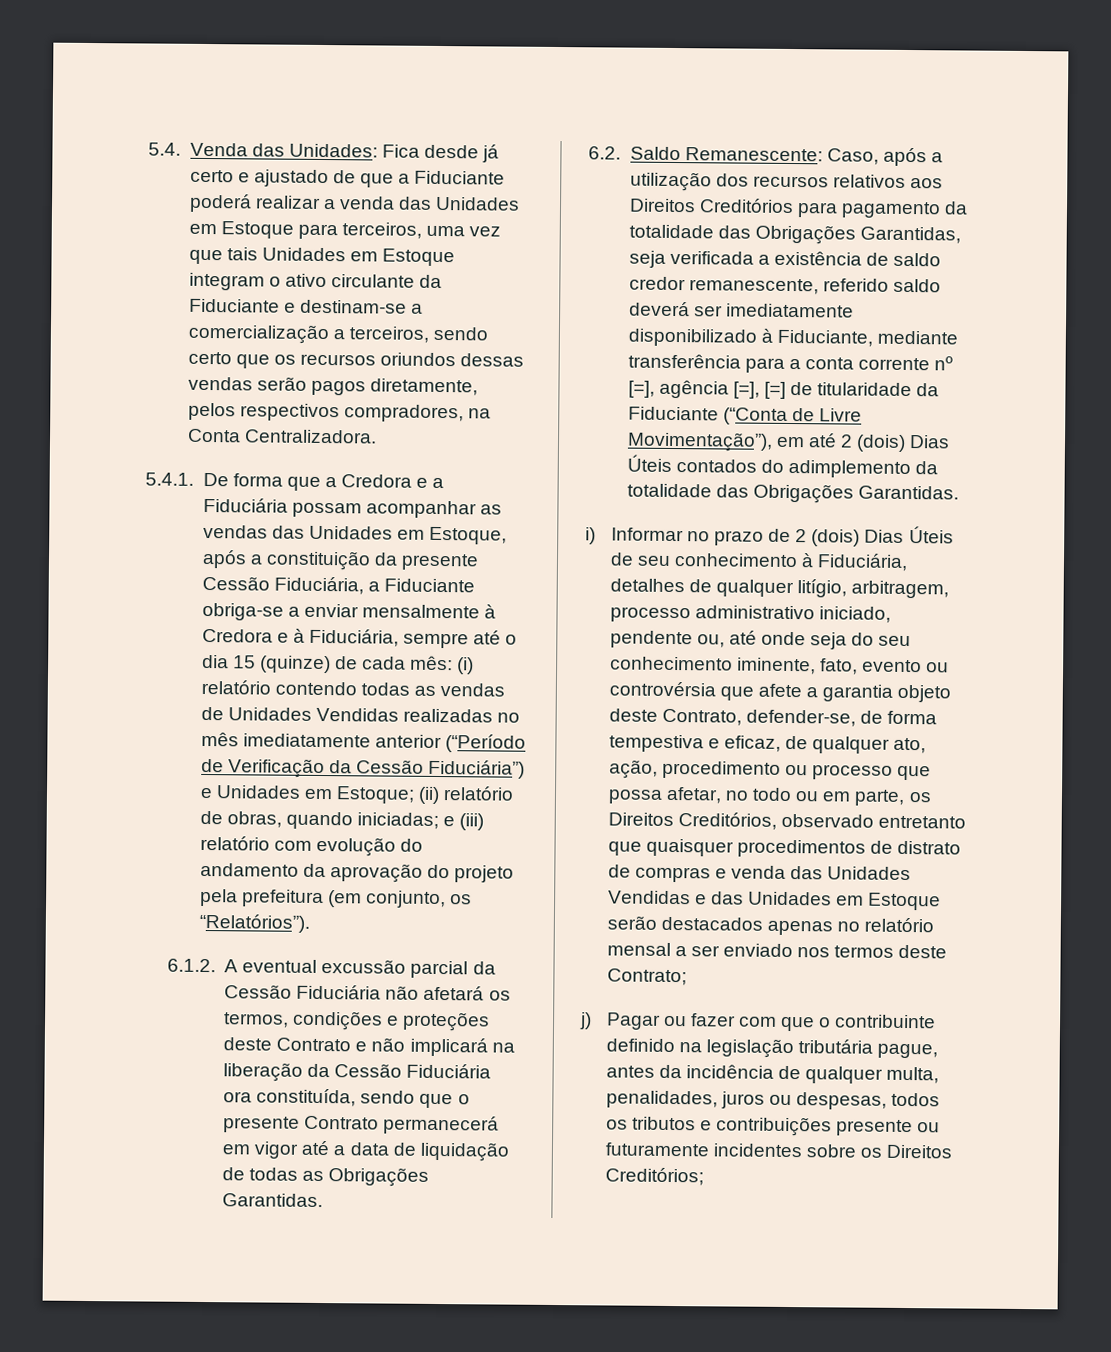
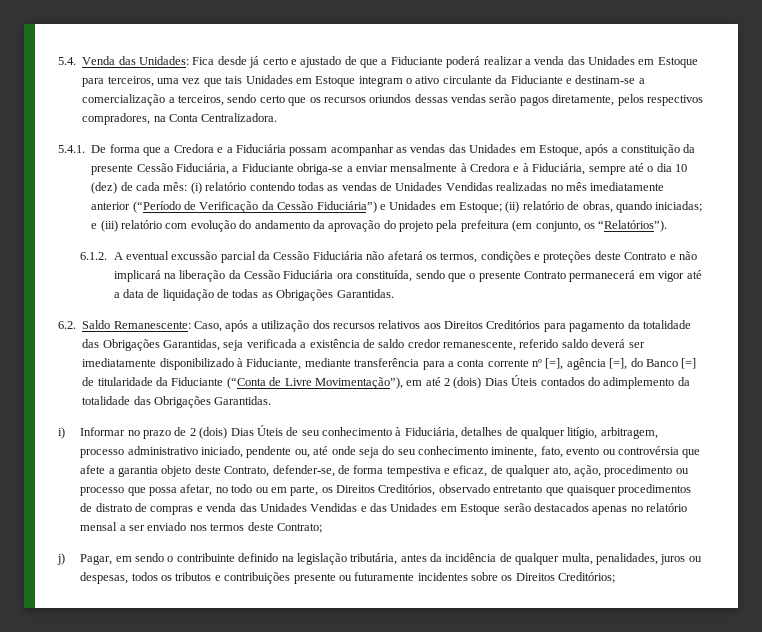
[232,655,331,674] 15 (quinze) -> [675,164,687,172] [91,182,118,194] 10 (dez)
(760, 390) none -> [630,358,678,367] do Banco
[605,1012,816,1032] Pagar ou fazer com que -> [80,553,165,565] Pagar, em sendo
[797,1039,939,1059] tributária pague, -> [350,553,398,565] tributária,

